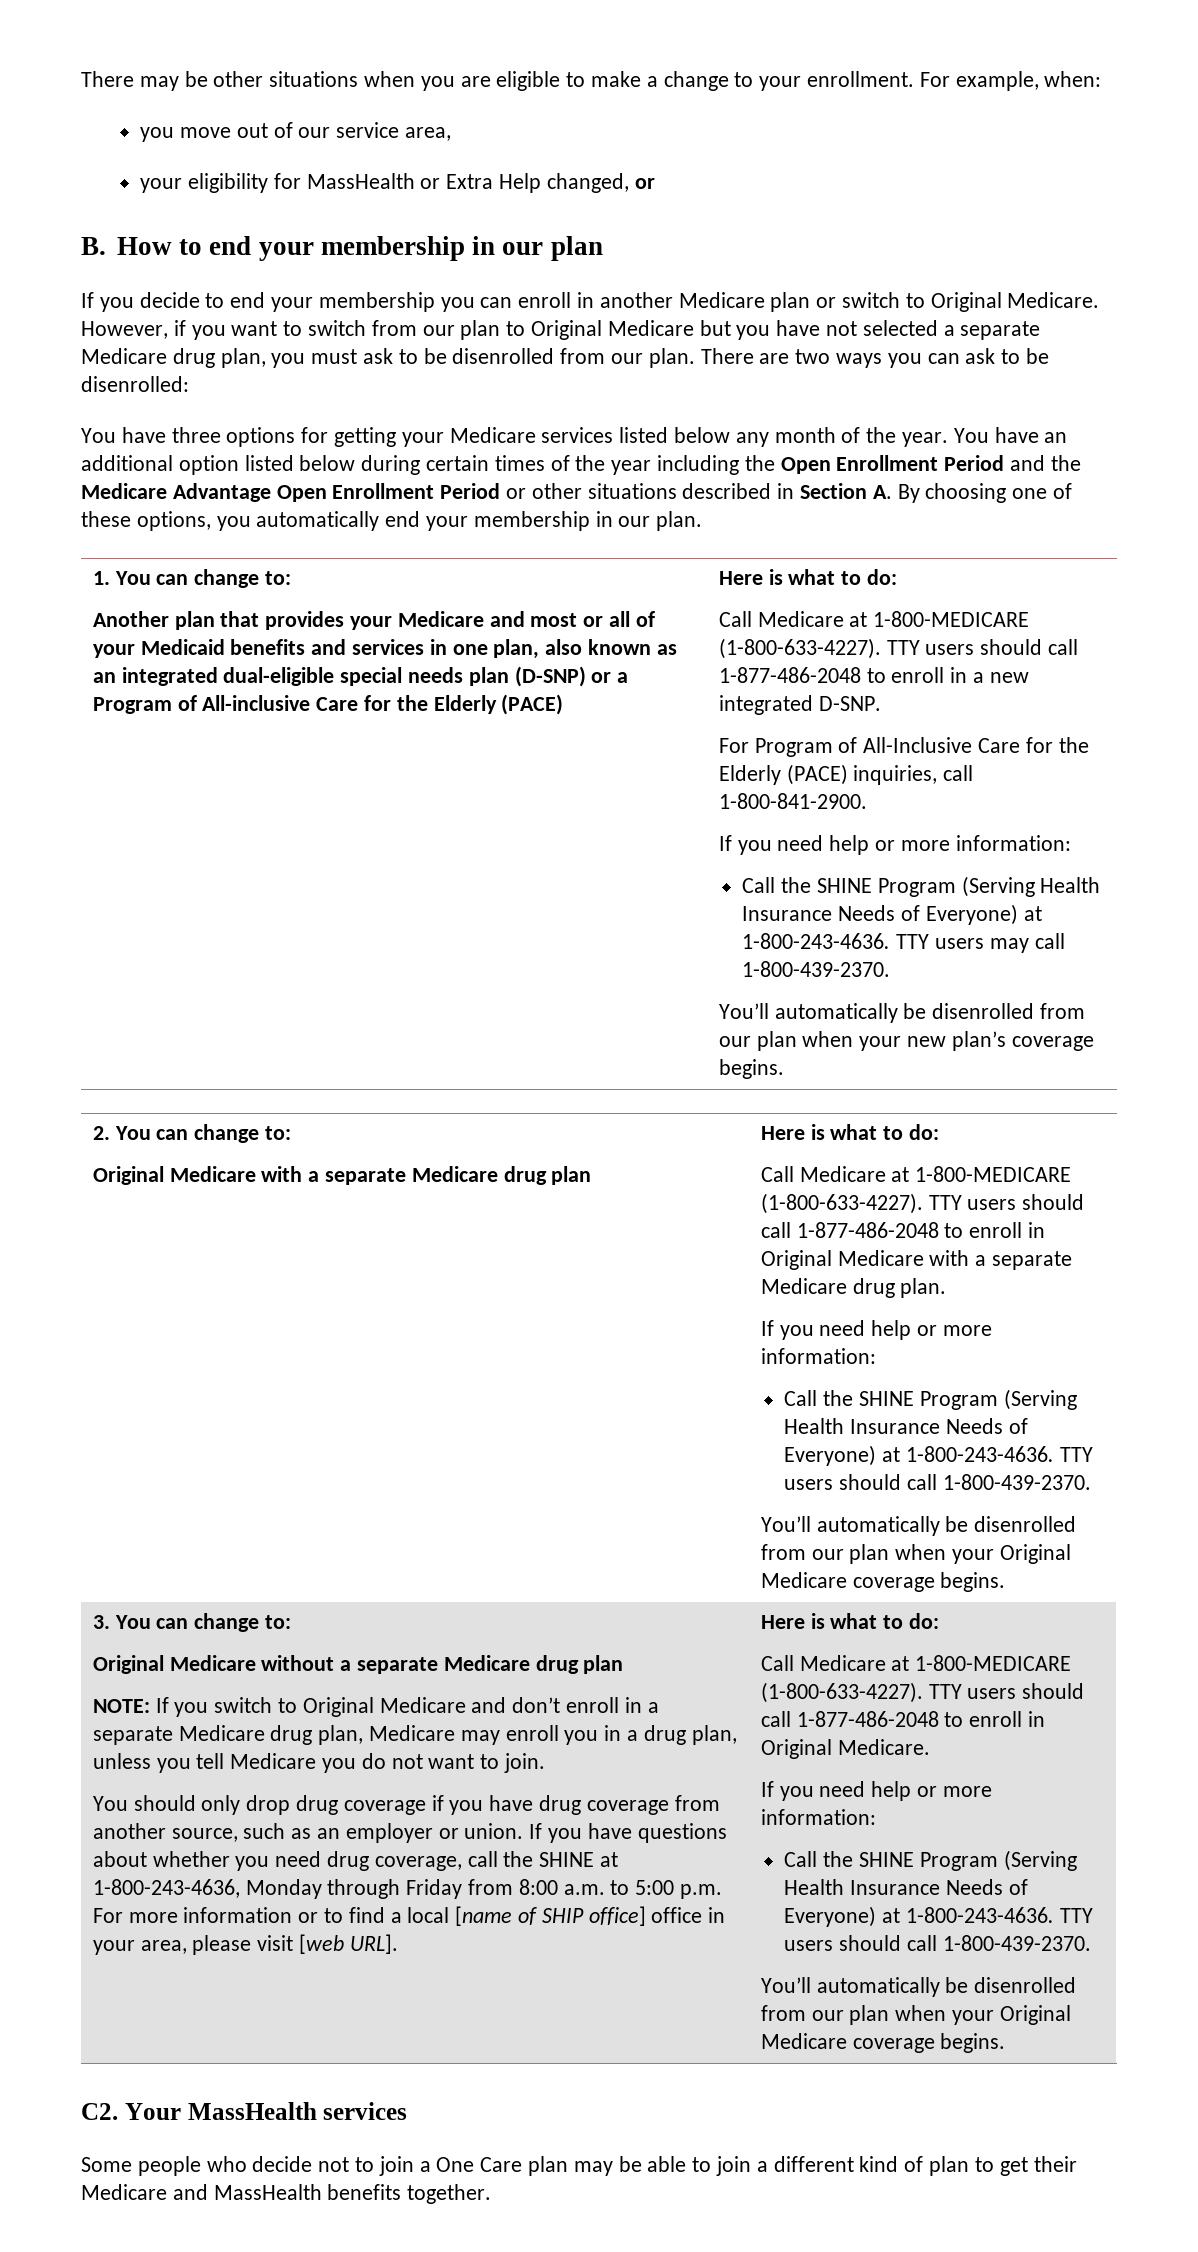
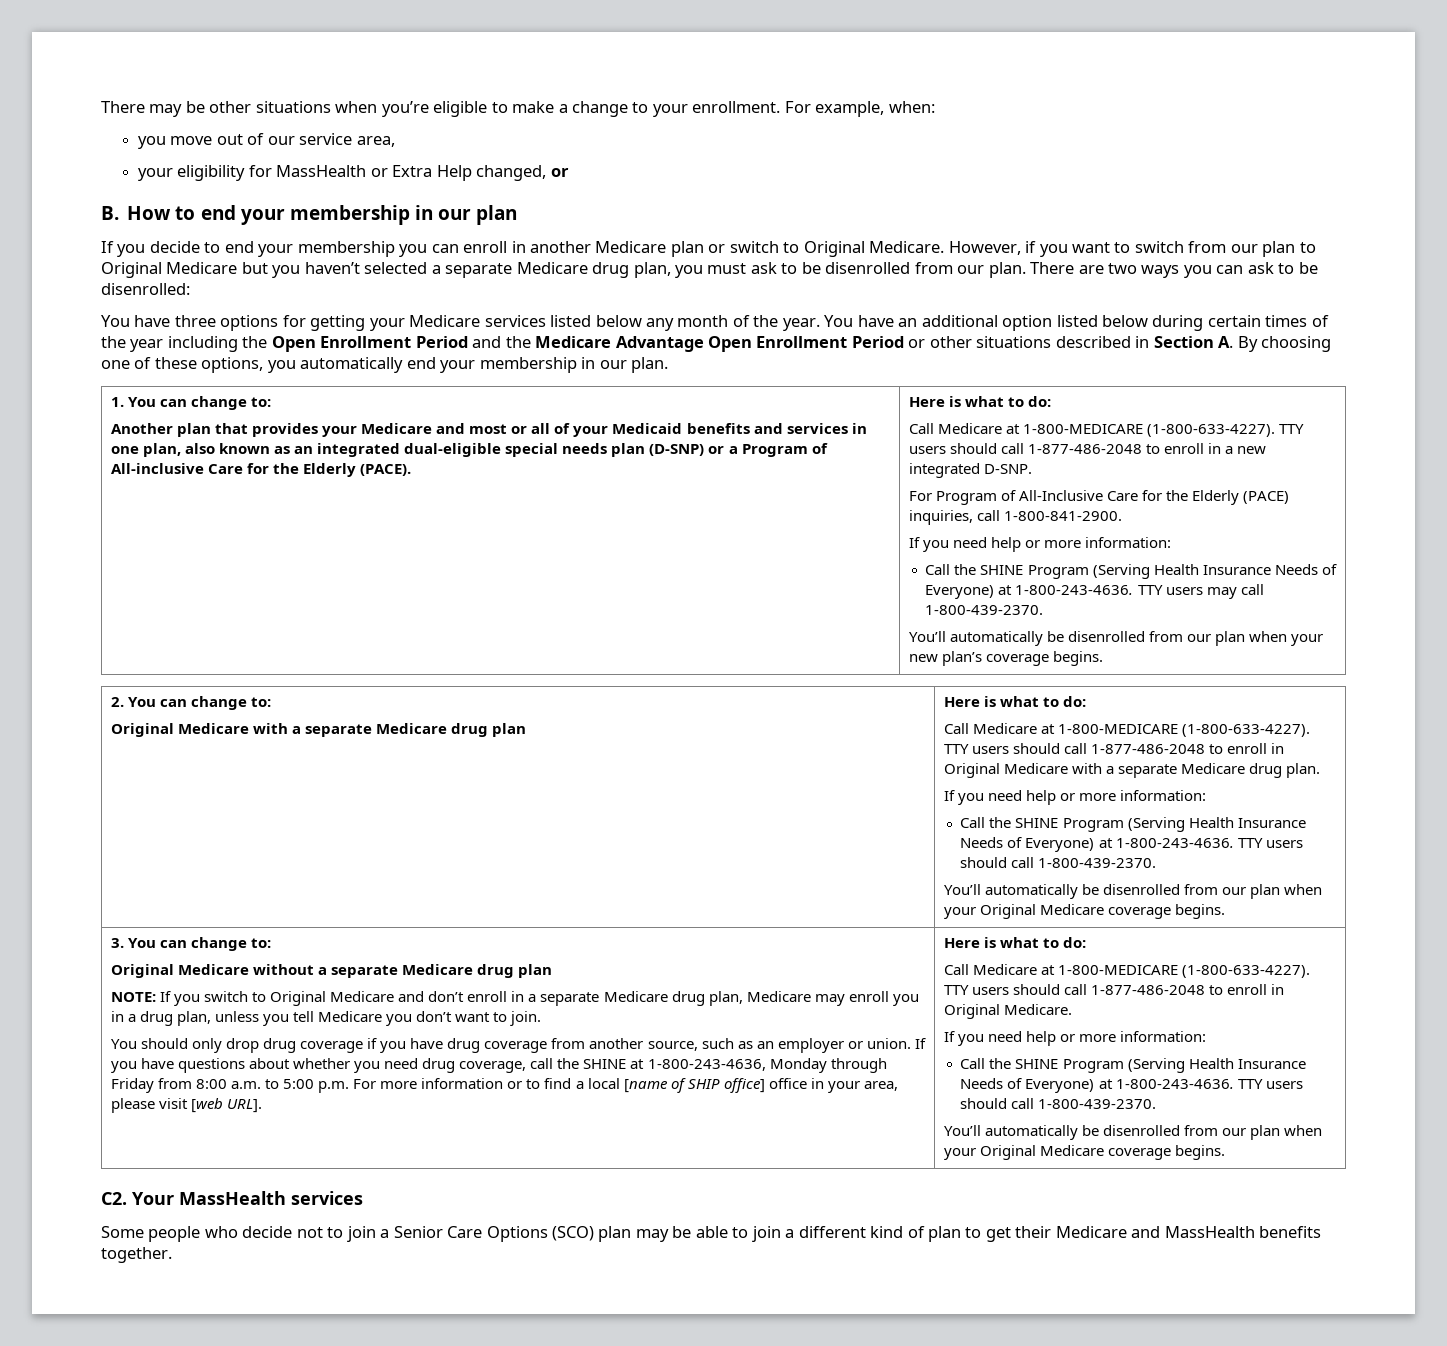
[420,76,491,91] you are -> [381,101,429,117] you’re
[776,320,858,336] have not -> [304,262,360,274] haven’t
[501,694,564,715] (PACE) -> [360,464,412,476] (PACE).
[361,1753,423,1769] do not -> [416,1011,453,1022] don’t
[436,2157,523,2172] One Care -> [393,1226,595,1242] Senior Care Options (SCO)

